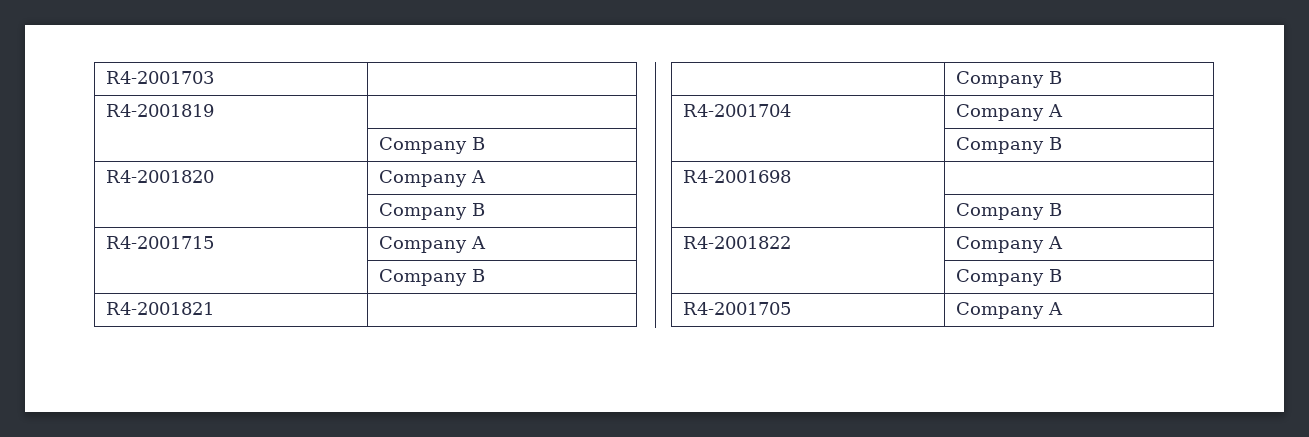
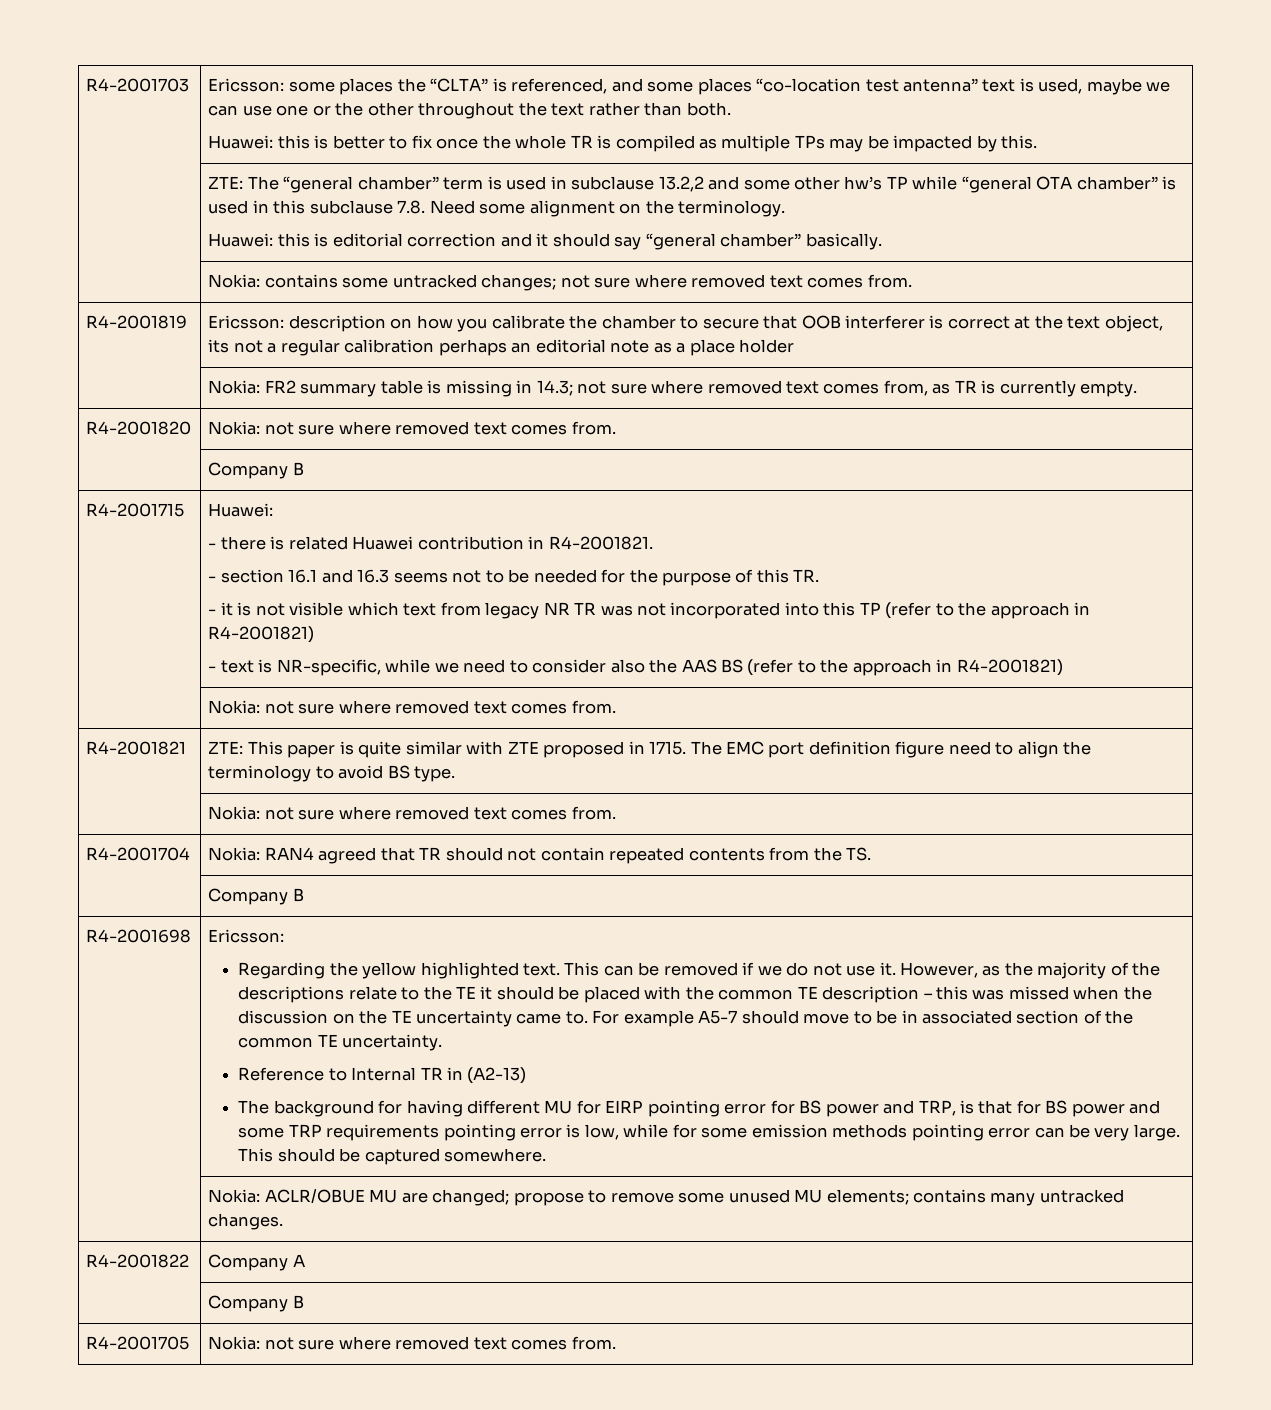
[106,104,215,117] [379,137,486,154] [106,170,215,183] [379,170,487,187] [379,203,486,220] [106,236,215,249] [379,236,487,253] [379,269,486,286] [106,302,215,315] [956,71,1063,88] [683,104,792,117] [956,104,1064,121] [956,137,1063,154] [683,170,792,183] [956,203,1063,220] // R4-2001819 | // | Company B // R4-2001820 | Company A // | Company B // R4-2001715 | Company A // | Company B // R4-2001821 | // | Company B // R4-2001704 | Company A // | Company B // R4-2001698 | // | Company B -> [208,78,1171,95] [208,102,731,119] [208,135,1038,152] [208,176,1177,193] [208,200,786,217] [208,233,882,250] [208,274,912,291] [86,315,188,329] [208,315,1163,332] [208,339,794,356] [208,380,1138,397] [86,421,192,435] [208,421,616,435] [208,462,304,479] [86,503,185,517] [208,503,274,517] [208,536,653,550] [208,569,820,586] [208,602,1091,619] [208,626,315,643] [208,659,1063,676] [208,700,616,714] [86,741,187,755] [208,741,1092,758] [208,765,456,782] [208,806,616,820] [86,847,191,861] [208,847,871,864] [208,888,304,905] [86,929,192,943] [208,929,285,943] [238,962,1161,979] [238,986,1152,1003] [238,1010,1134,1027] [238,1034,443,1051] [238,1067,527,1084] [238,1100,1161,1117] [238,1124,1180,1141] [238,1148,546,1165] [208,1189,1124,1206] [208,1213,284,1230] Ericsson: some places the “CLTA” is referenced, and some places “co-location test antenna” text is used, maybe we can use one or the other throughout the text rather than both. // Huawei: this is better to fix once the whole TR is compiled as multiple TPs may be impacted by this. // | ZTE: The “general chamber” term is used in subclause 13.2,2 and some other hw’s TP while “general OTA chamber” is used in this subclause 7.8. Need some alignment on the terminology. // Huawei: this is editorial correction and it should say “general chamber” basically. // | Nokia: contains some untracked changes; not sure where removed text comes from. // R4-2001819 | Ericsson: description on how you calibrate the chamber to secure that OOB interferer is correct at the text object, its not a regular calibration perhaps an editorial note as a place holder // | Nokia: FR2 summary table is missing in 14.3; not sure where removed text comes from, as TR is currently empty. // R4-2001820 | Nokia: not sure where removed text comes from. // | Company B // R4-2001715 | Huawei: // - there is related Huawei contribution in R4-2001821. // - section 16.1 and 16.3 seems not to be needed for the purpose of this TR. // - it is not visible which text from legacy NR TR was not incorporated into this TP (refer to the approach in R4-2001821) // - text is NR-specific, while we need to consider also the AAS BS (refer to the approach in R4-2001821) // | Nokia: not sure where removed text comes from. // R4-2001821 | ZTE: This paper is quite similar with ZTE proposed in 1715. The EMC port definition figure need to align the terminology to avoid BS type. // | Nokia: not sure where removed text comes from. // R4-2001704 | Nokia: RAN4 agreed that TR should not contain repeated contents from the TS. // | Company B // R4-2001698 | Ericsson: // Regarding the yellow highlighted text. This can be removed if we do not use it. However, as the majority of the descriptions relate to the TE it should be placed with the common TE description – this was missed when the discussion on the TE uncertainty came to. For example A5-7 should move to be in associated section of the common TE uncertainty. // Reference to Internal TR in (A2-13) // The background for having different MU for EIRP pointing error for BS power and TRP, is that for BS power and some TRP requirements pointing error is low, while for some emission methods pointing error can be very large. This should be captured somewhere. // | Nokia: ACLR/OBUE MU are changed; propose to remove some unused MU elements; contains many untracked changes.
[956,302,1064,319] Company A -> [208,1336,616,1350] Nokia: not sure where removed text comes from.

